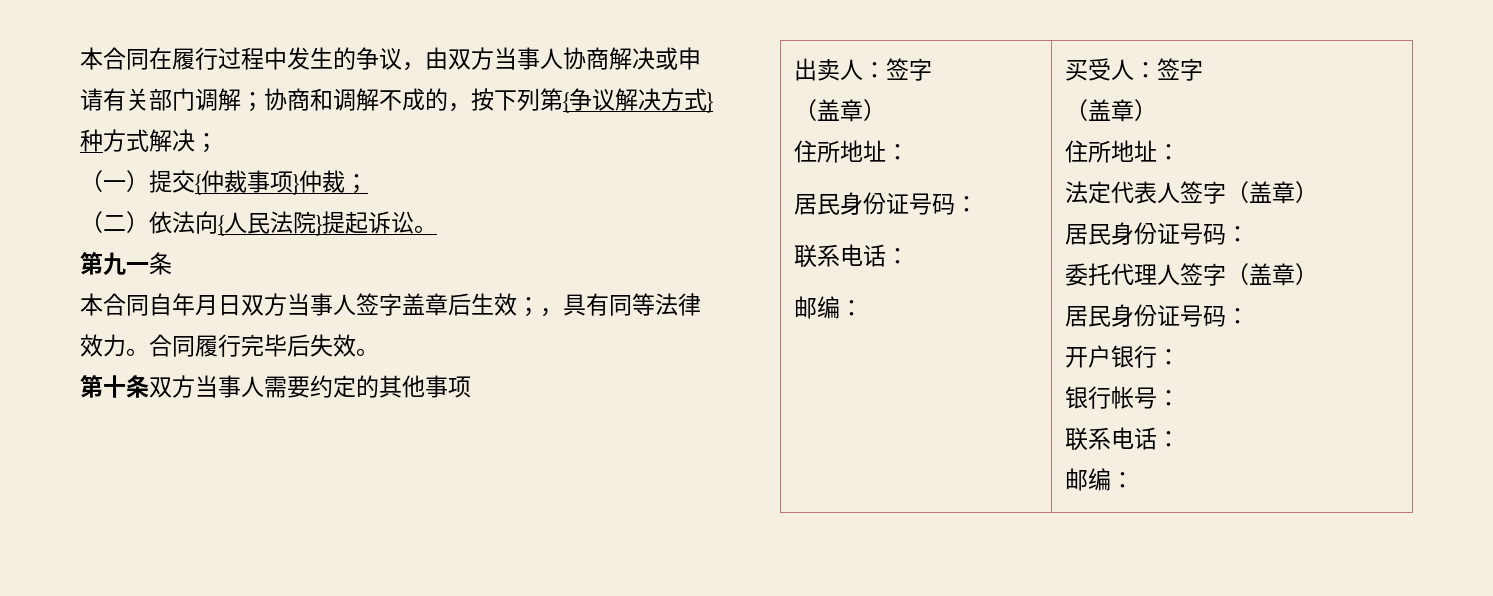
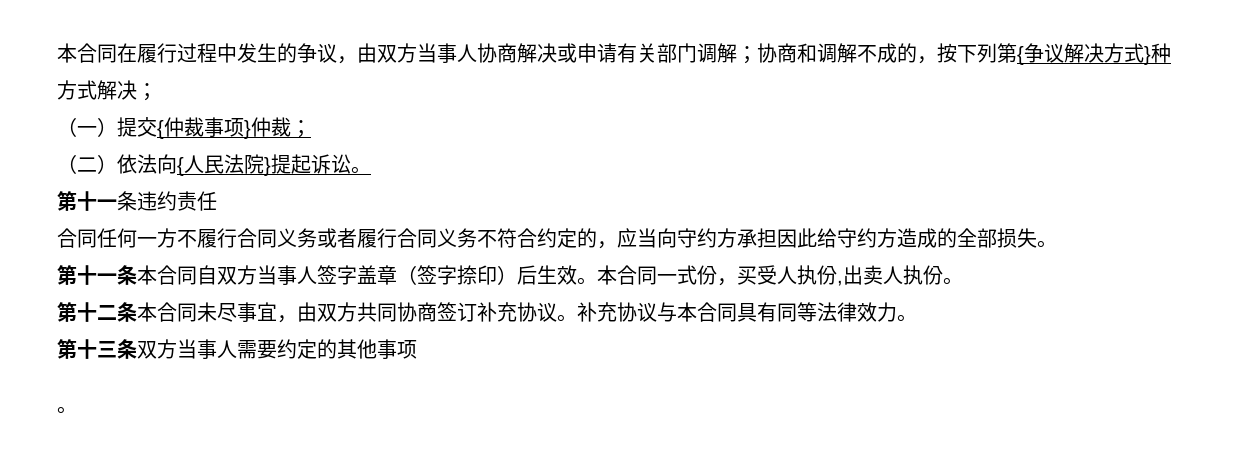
[103,252,172,275] 九一条 // -> [77,191,217,211] [57,228,1057,249] [57,265,137,285] 十一条违约责任 // 合同任何一方不履行合同义务或者履行合同义务不符合约定的，应当向守约方承担因此给守约方造成的全部损失。 // 第十一条
[172,293,241,316] 年月日 -> (217, 275) none
[448,293,563,317] 后生效；， -> [397,265,963,286] [57,302,737,323] （签字捺印）后生效。本合同一式份，买受人执份,出卖人执份。 // 第十二条本合同未尽事宜，由双方共同协商签订补充协议。补充协议与本合同
[149,334,379,357] [80,375,126,398] 合同履行完毕后失效。 // 第十 -> [57,339,117,359] // 第十三
[794,58,933,81] [794,99,887,122] [794,140,910,163] [794,192,979,215] [794,244,910,268] [794,296,864,319] [1065,58,1204,81] [1065,99,1158,122] [1065,140,1181,163] [1065,181,1319,204] [1065,222,1250,245] [1065,263,1319,286] [1065,304,1250,327] [1065,345,1181,368] [1065,386,1181,409] [1065,427,1181,451] [1065,468,1135,491] // 出卖人：签字 // （盖章） // 住所地址： // 居民身份证号码： // 联系电话： // 邮编： | 买受人：签字 // （盖章） // 住所地址： // 法定代表人签字（盖章） // 居民身份证号码： // 委托代理人签字（盖章） // 居民身份证号码： // 开户银行： // 银行帐号： // 联系电话： // 邮编： -> [57,406,77,414] // 。

